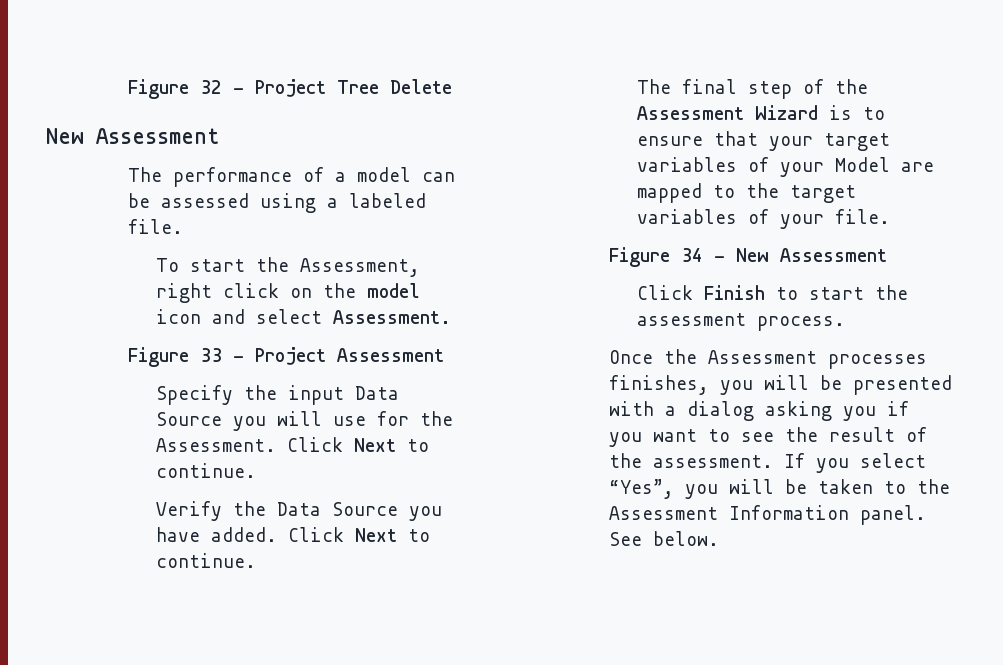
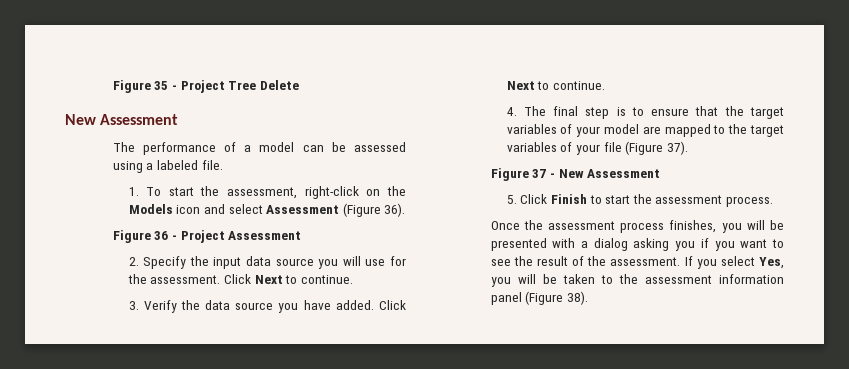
[128,79,223,99] Figure 32 -> [112,80,169,93] Figure 35
(184, 226) none -> [128,187,139,196] 1.
[299,258,420,277] [155,283,279,303] Assessment, right click -> [227,186,359,199] assessment, right-click
[366,283,420,298] model -> [128,204,173,214] Models
[332,310,451,324] [128,347,223,367] Assessment. // Figure 33 -> [266,203,406,217] [112,230,169,243] Assessment (Figure 36). // Figure 36
(445, 355) none -> [128,257,139,266] 2.
[354,386,399,400] [155,412,222,426] Data Source -> [245,256,314,266] data source
[155,437,429,452] [155,463,256,478] Assessment. Click Next to continue. // -> [150,274,353,284] [128,301,139,310] assessment. Click Next to continue. // 3.
[276,502,398,516] Data Source -> [205,300,274,310] data source
(256, 560) none -> [506,107,517,116] 4.
[802,79,868,94] [636,105,818,120] of the Assessment Wizard -> (610, 113) none
[768,133,890,151] [636,157,890,177] your target variables of your Model -> [724,106,784,119] [506,124,639,137] the target variables of your model
[834,209,890,224] [609,247,704,267] file. // Figure 34 -> [603,141,688,155] [490,168,547,181] file (Figure 37). // Figure 37
(888, 255) none -> [506,195,517,204] 5.
[708,350,928,369] Assessment processes -> [548,221,665,233] assessment process
[609,479,675,499] “Yes”, -> [759,257,784,269] Yes,
[609,505,927,525] [609,531,720,546] Assessment Information panel. See below. -> [644,274,784,284] [490,291,588,305] assessment information panel (Figure 38).

